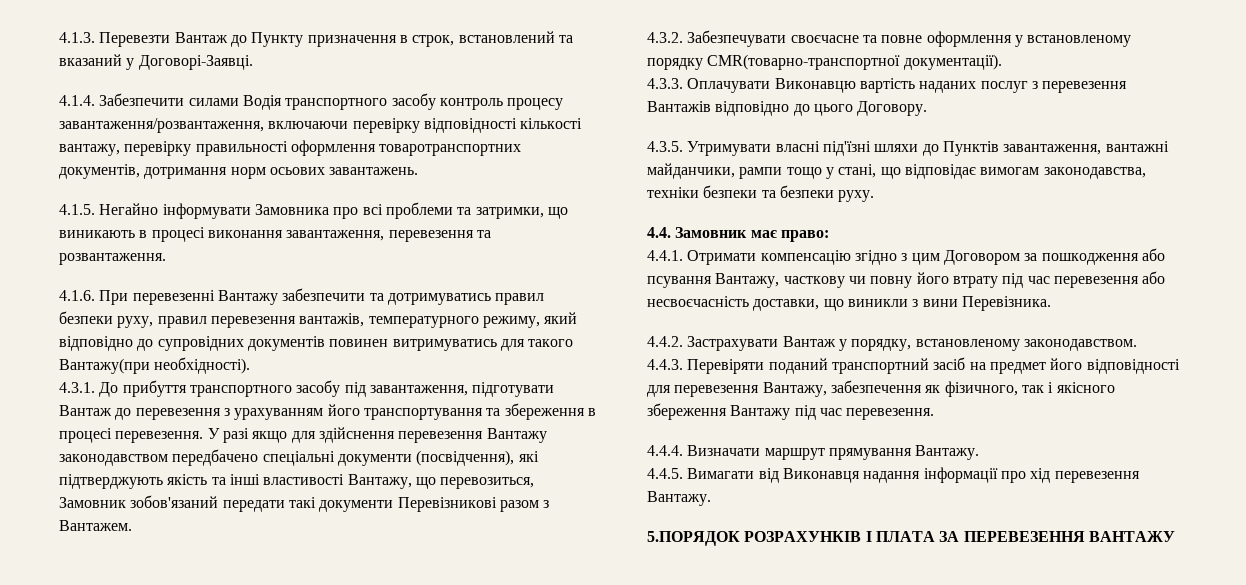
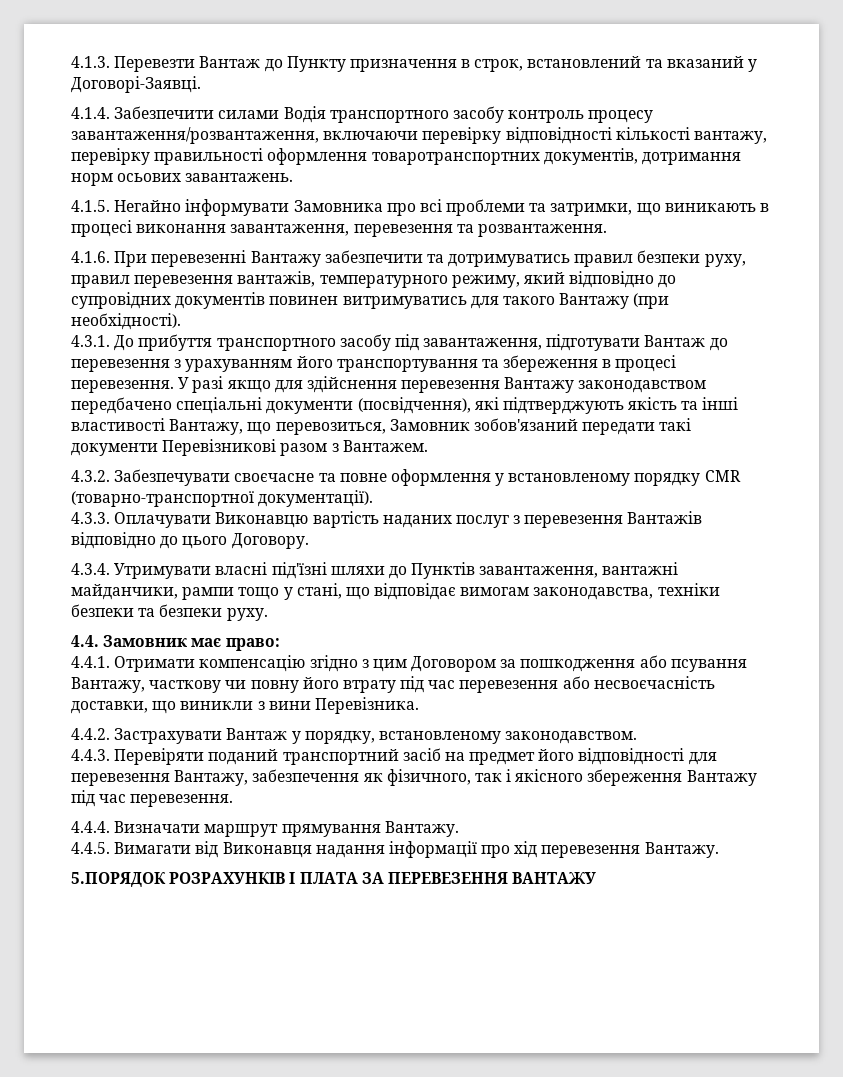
[59,358,150,374] Вантажу(при -> [559,293,670,309] Вантажу (при
[707,54,901,70] CMR(товарно-транспортної -> [704,470,741,482] [71,491,254,507] CMR (товарно-транспортної
[647,141,683,152] 4.3.5. -> [71,563,110,575] 4.3.4.

